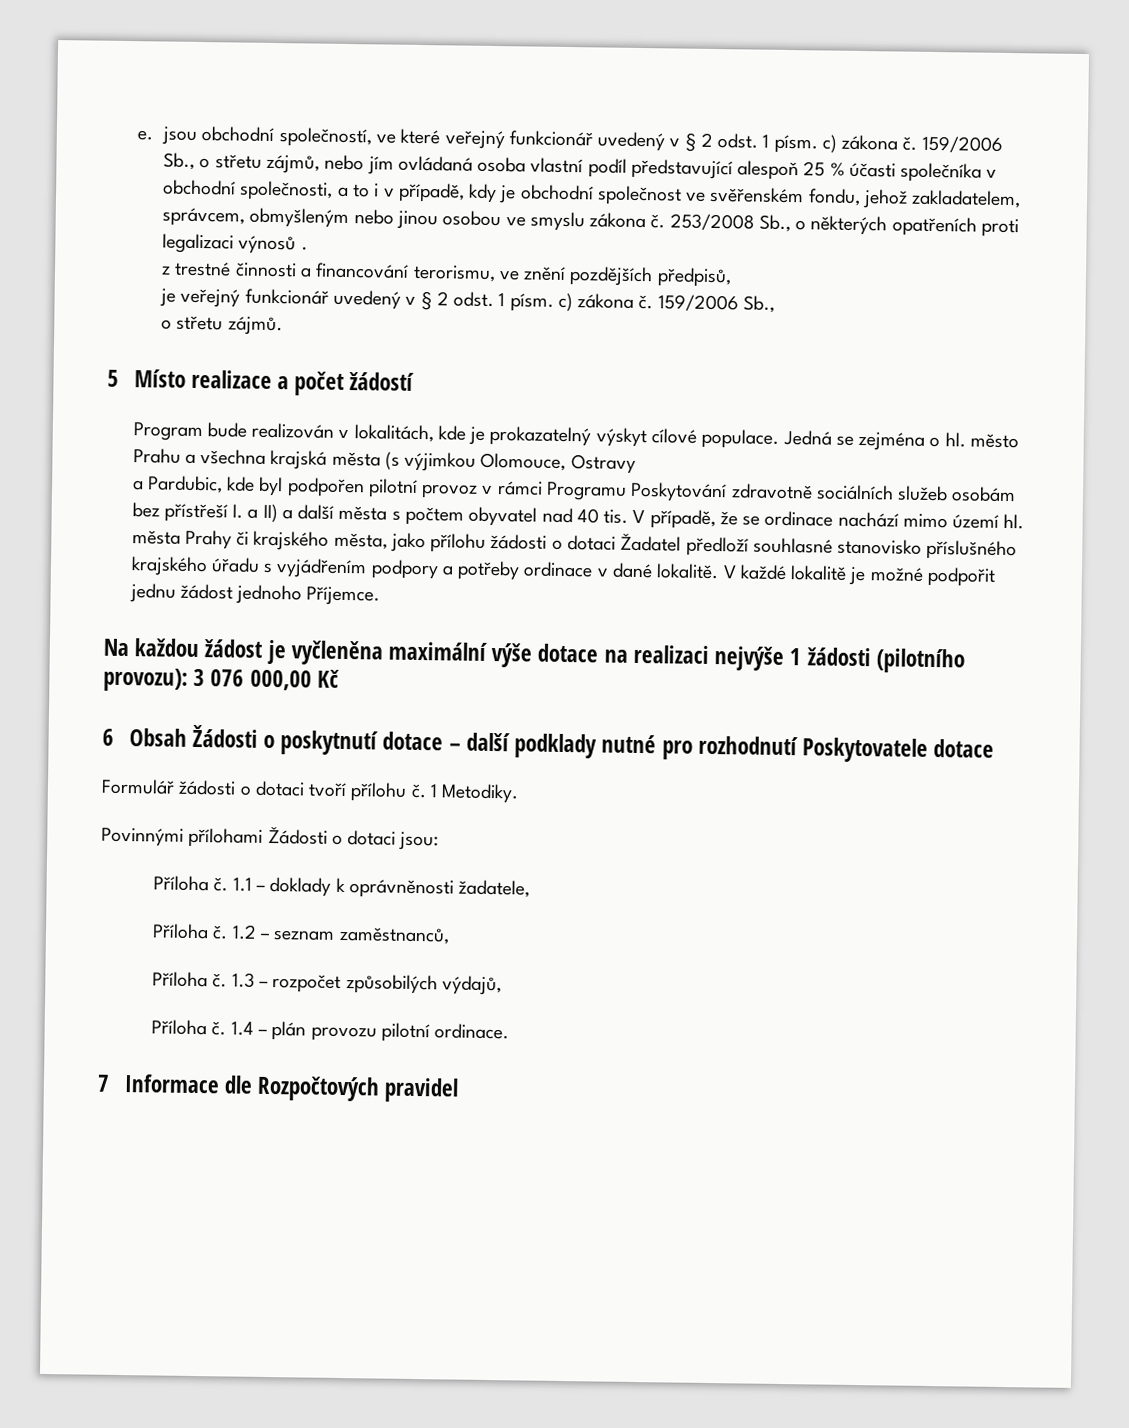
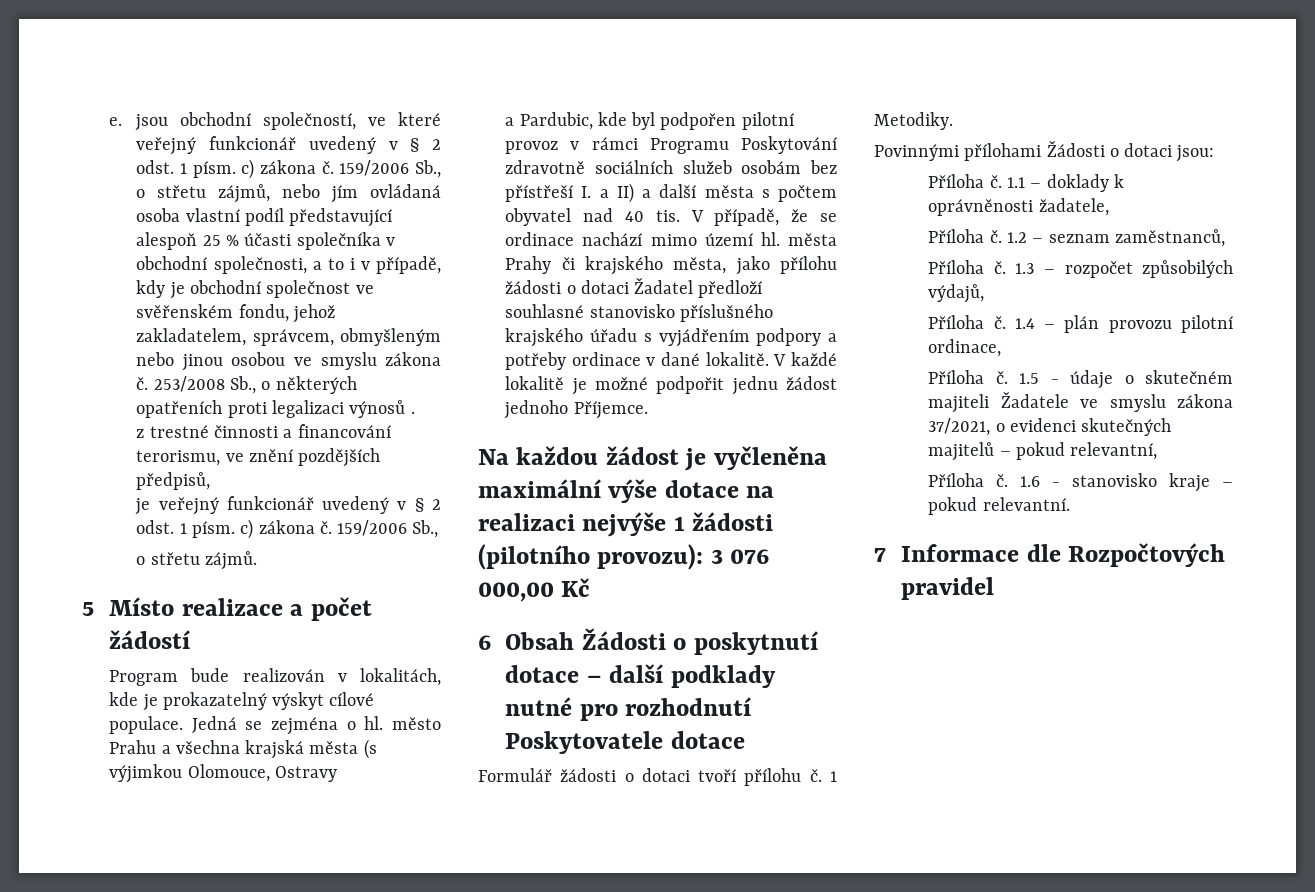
[434,1023,510,1040] ordinace. -> [928,339,1002,357] [928,370,1233,389] [928,392,1233,413] [928,418,1172,436] [928,442,1158,461] [928,473,1233,492] [928,497,1070,515] ordinace, // Příloha č. 1.5 - údaje o skutečném majiteli Žadatele ve smyslu zákona 37/2021, o evidenci skutečných majitelů – pokud relevantní, // Příloha č. 1.6 - stanovisko kraje – pokud relevantní.

